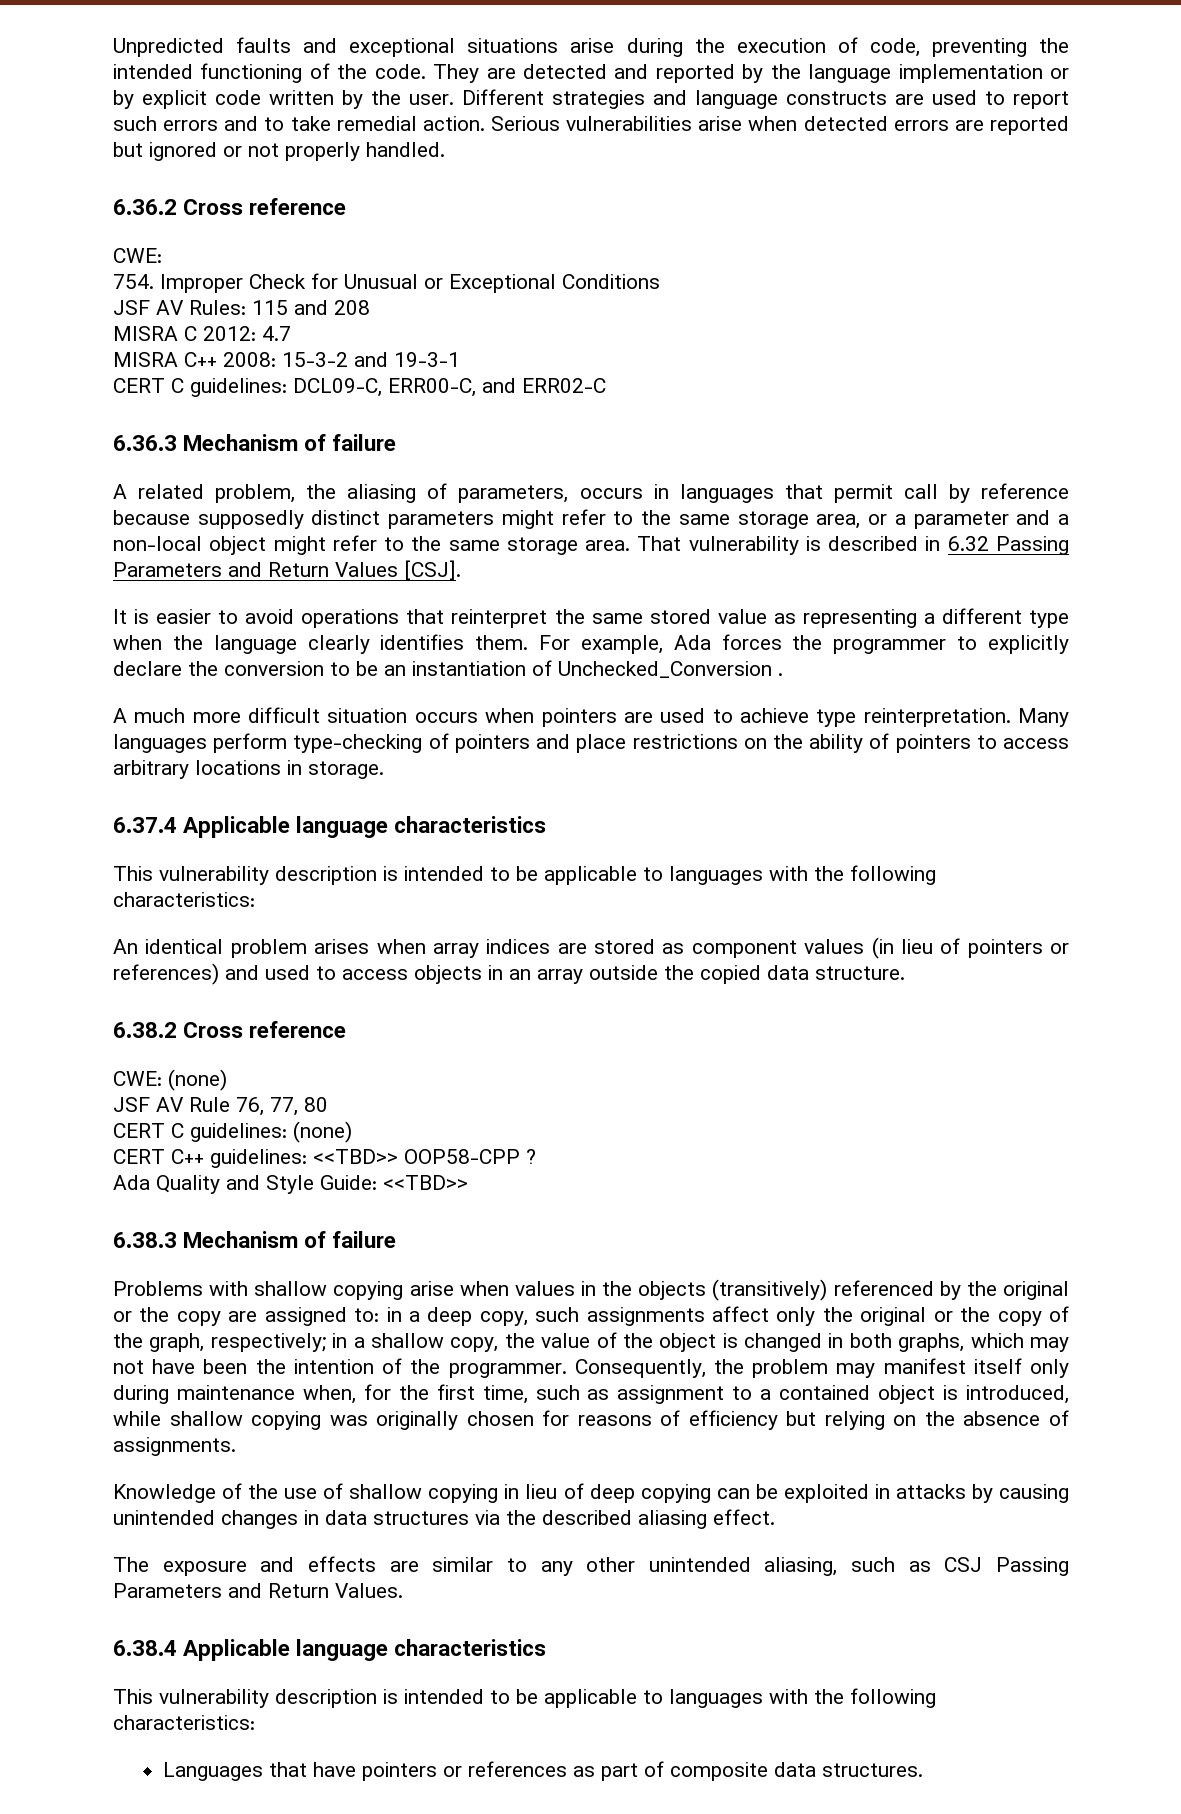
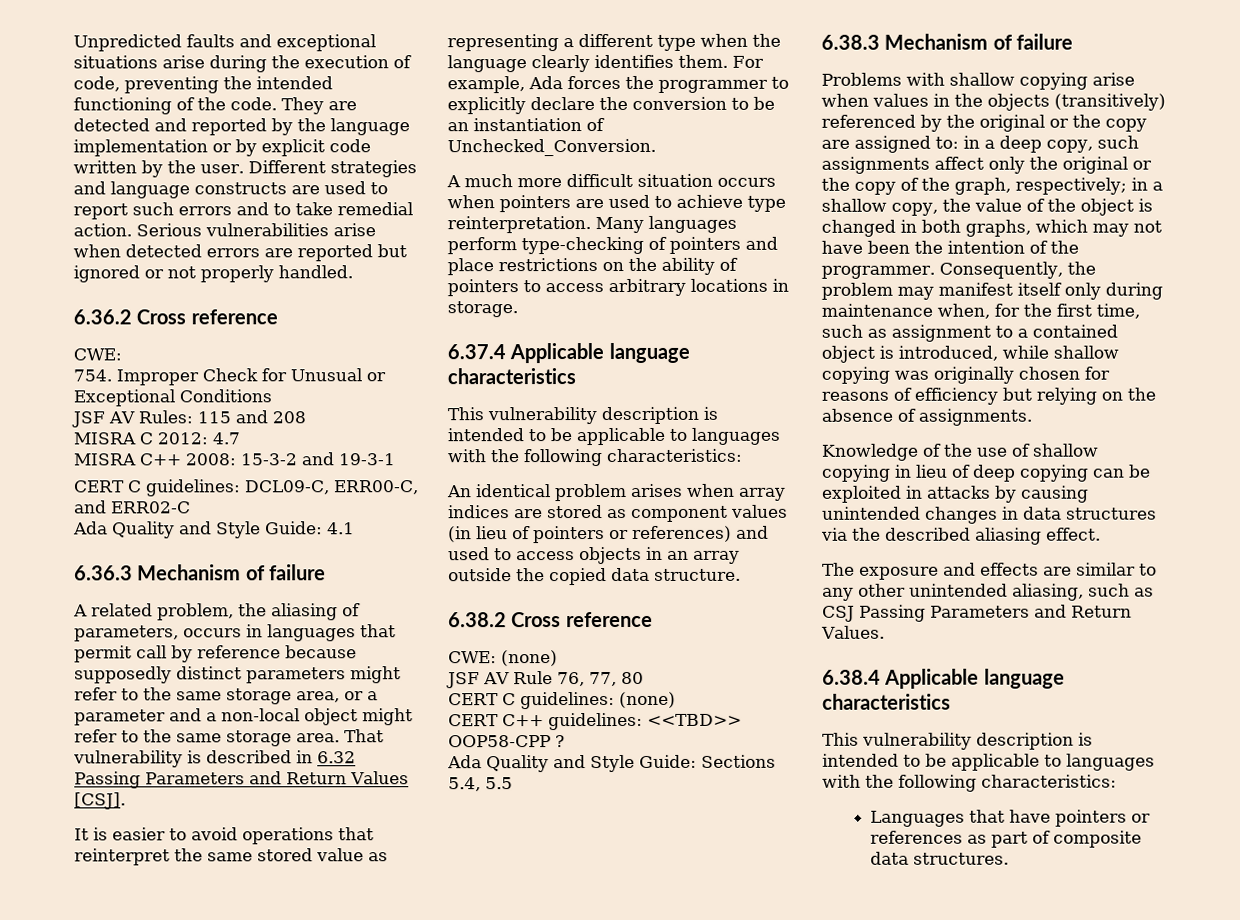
(606, 385) none -> [73,521,355,539] // Ada Quality and Style Guide: 4.1
[558,661,783,678] Unchecked_Conversion . -> [447,138,656,157] Unchecked_Conversion.
[383,1175,468,1190] <<TBD>> -> [701,754,776,768] [448,777,513,792] Sections 5.4, 5.5

